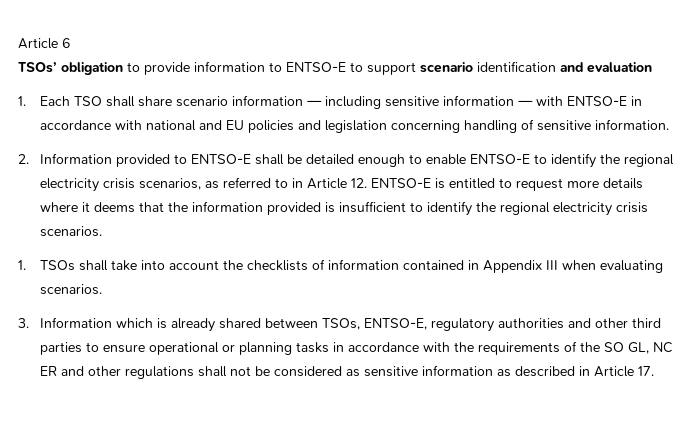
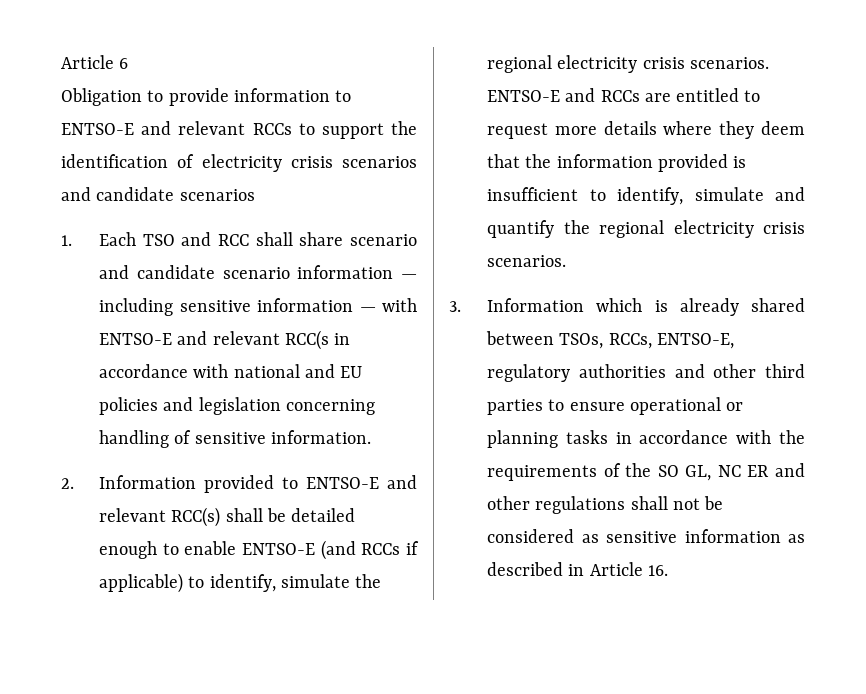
[18,62,123,75] TSOs’ obligation -> [61,88,142,106] Obligation
[350,61,652,75] to support scenario identification and evaluation -> [141,121,417,139] [61,154,417,172] [61,187,255,201] and relevant RCCs to support the identification of electricity crisis scenarios and candidate scenarios
(102, 101) none -> [181,232,250,246] and RCC
(228, 101) none -> [99,265,290,279] and candidate scenario
(627, 101) none -> [177,330,329,350] and relevant RCC(s
(251, 159) none -> [387,475,417,489] [99,507,221,527] and relevant RCC(s)
[533,153,674,168] [39,177,445,192] to identify the regional electricity crisis scenarios, as referred to in Article 12. ENTSO-E is -> [320,540,419,560] [99,573,382,593] [487,55,769,73] [487,88,671,102] (and RCCs if applicable) to identify, simulate the regional electricity crisis scenarios. ENTSO-E and RCCs are
[81,202,135,213] it deems -> [719,121,805,139] they deem
[426,201,648,216] [39,226,102,237] [18,259,663,273] [39,284,102,295] identify the regional electricity crisis scenarios. // 1. TSOs shall take into account the checklists of information contained in Appendix III when evaluating scenarios. -> [617,187,805,205] [487,220,805,238] [487,255,567,267] identify, simulate and quantify the regional electricity crisis scenarios.
(360, 324) none -> [608,333,652,349] RCCs,
[637,366,654,376] 17. -> [647,565,668,576] 16.

